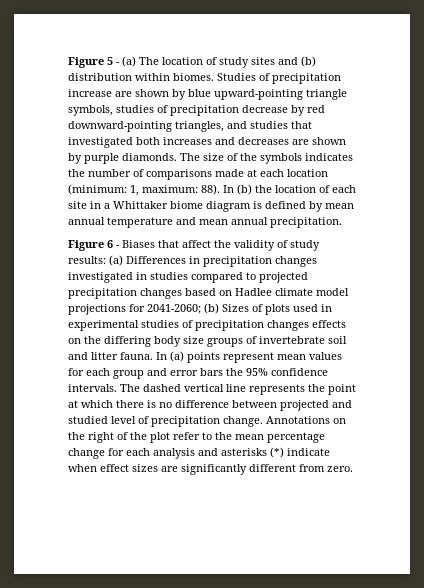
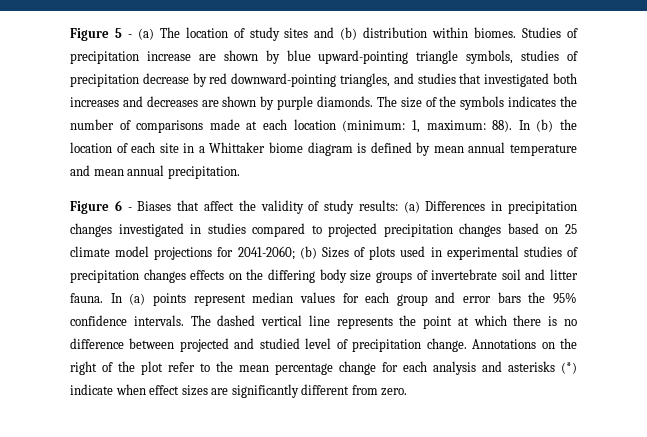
[235,288,272,296] Hadlee -> [565,224,577,234] 25
[277,354,306,360] mean -> [252,292,294,303] median

